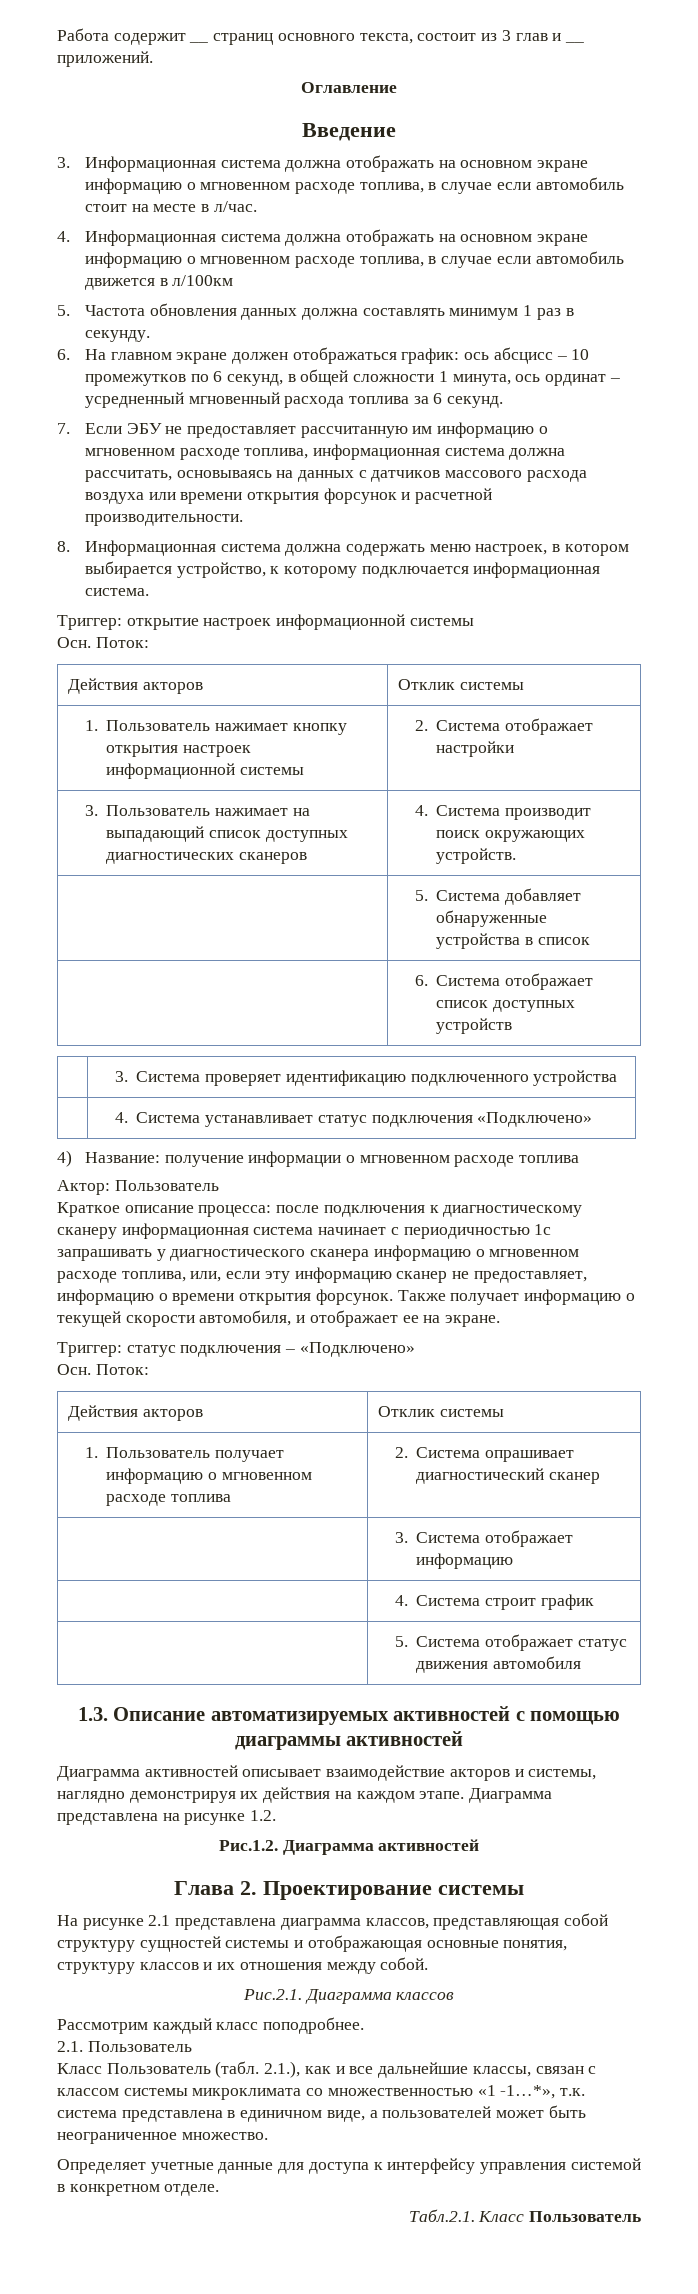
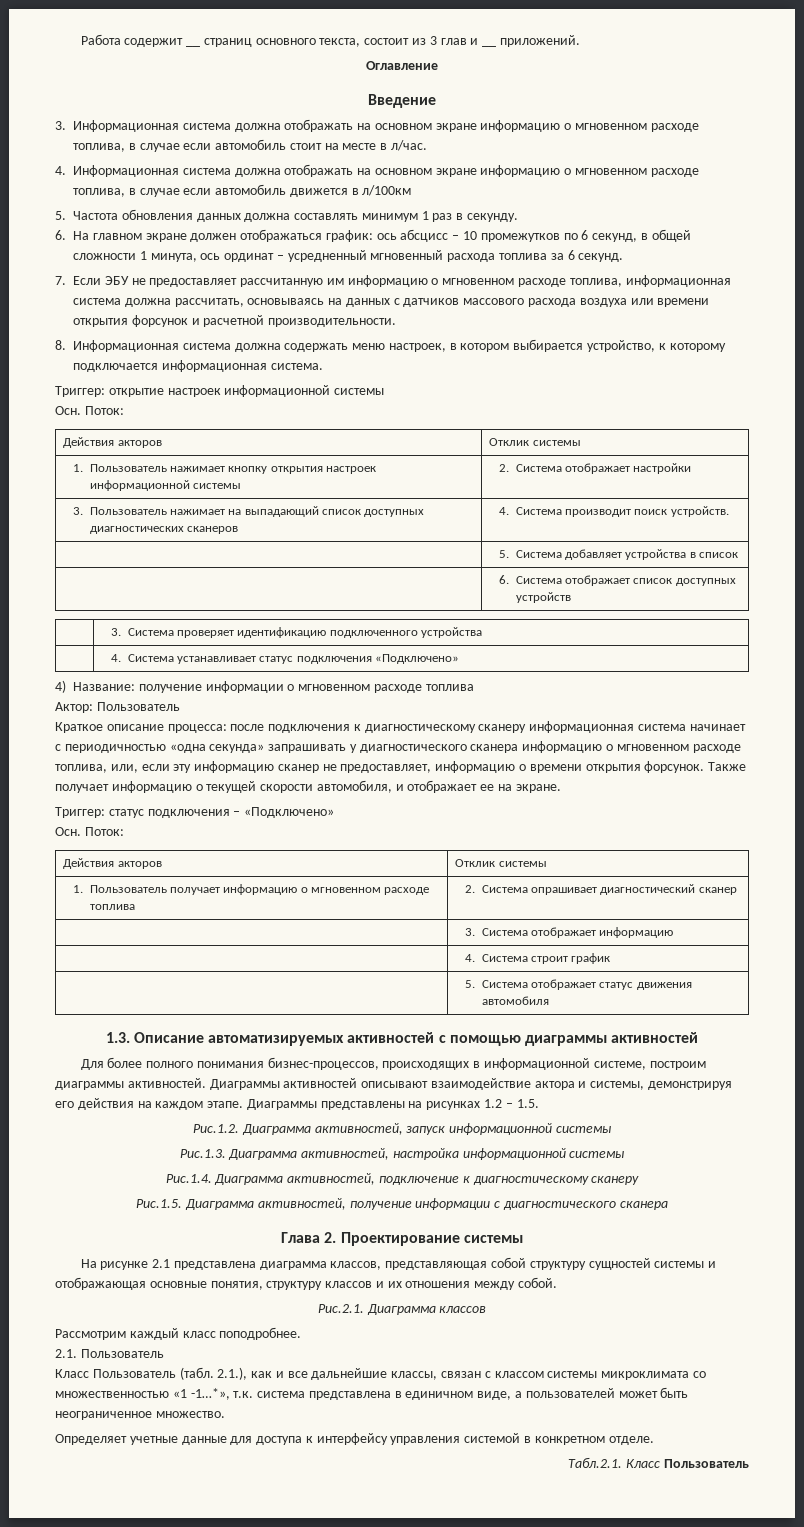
[485,830,586,842] окружающих -> (668, 512) none
[436,910,548,927] обнаруженные -> (622, 554) none
[534,1224,552,1235] 1с -> [169,744,265,753] «одна секунда»
[57,1765,597,1781] [57,1787,553,1803] [57,1810,277,1825] [218,1839,480,1855] Диаграмма активностей описывает взаимодействие акторов и системы, наглядно демонстрируя их действия на каждом этапе. Диаграмма представлена на рисунке 1.2. // Рис.1.2. Диаграмма активностей -> [80,1057,706,1070] [55,1078,733,1090] [55,1098,539,1110] [193,1123,611,1135] [179,1148,625,1160] [165,1173,640,1185] [136,1198,668,1210] Для более полного понимания бизнес-процессов, происходящих в информационной системе, построим диаграммы активностей. Диаграммы активностей описывают взаимодействие актора и системы, демонстрируя его действия на каждом этапе. Диаграммы представлены на рисунках 1.2 – 1.5. // Рис.1.2. Диаграмма активностей, запуск информационной системы // Рис.1.3. Диаграмма активностей, настройка информационной системы // Рис.1.4. Диаграмма активностей, подключение к диагностическому сканеру // Рис.1.5. Диаграмма активностей, получение информации с диагностического сканера

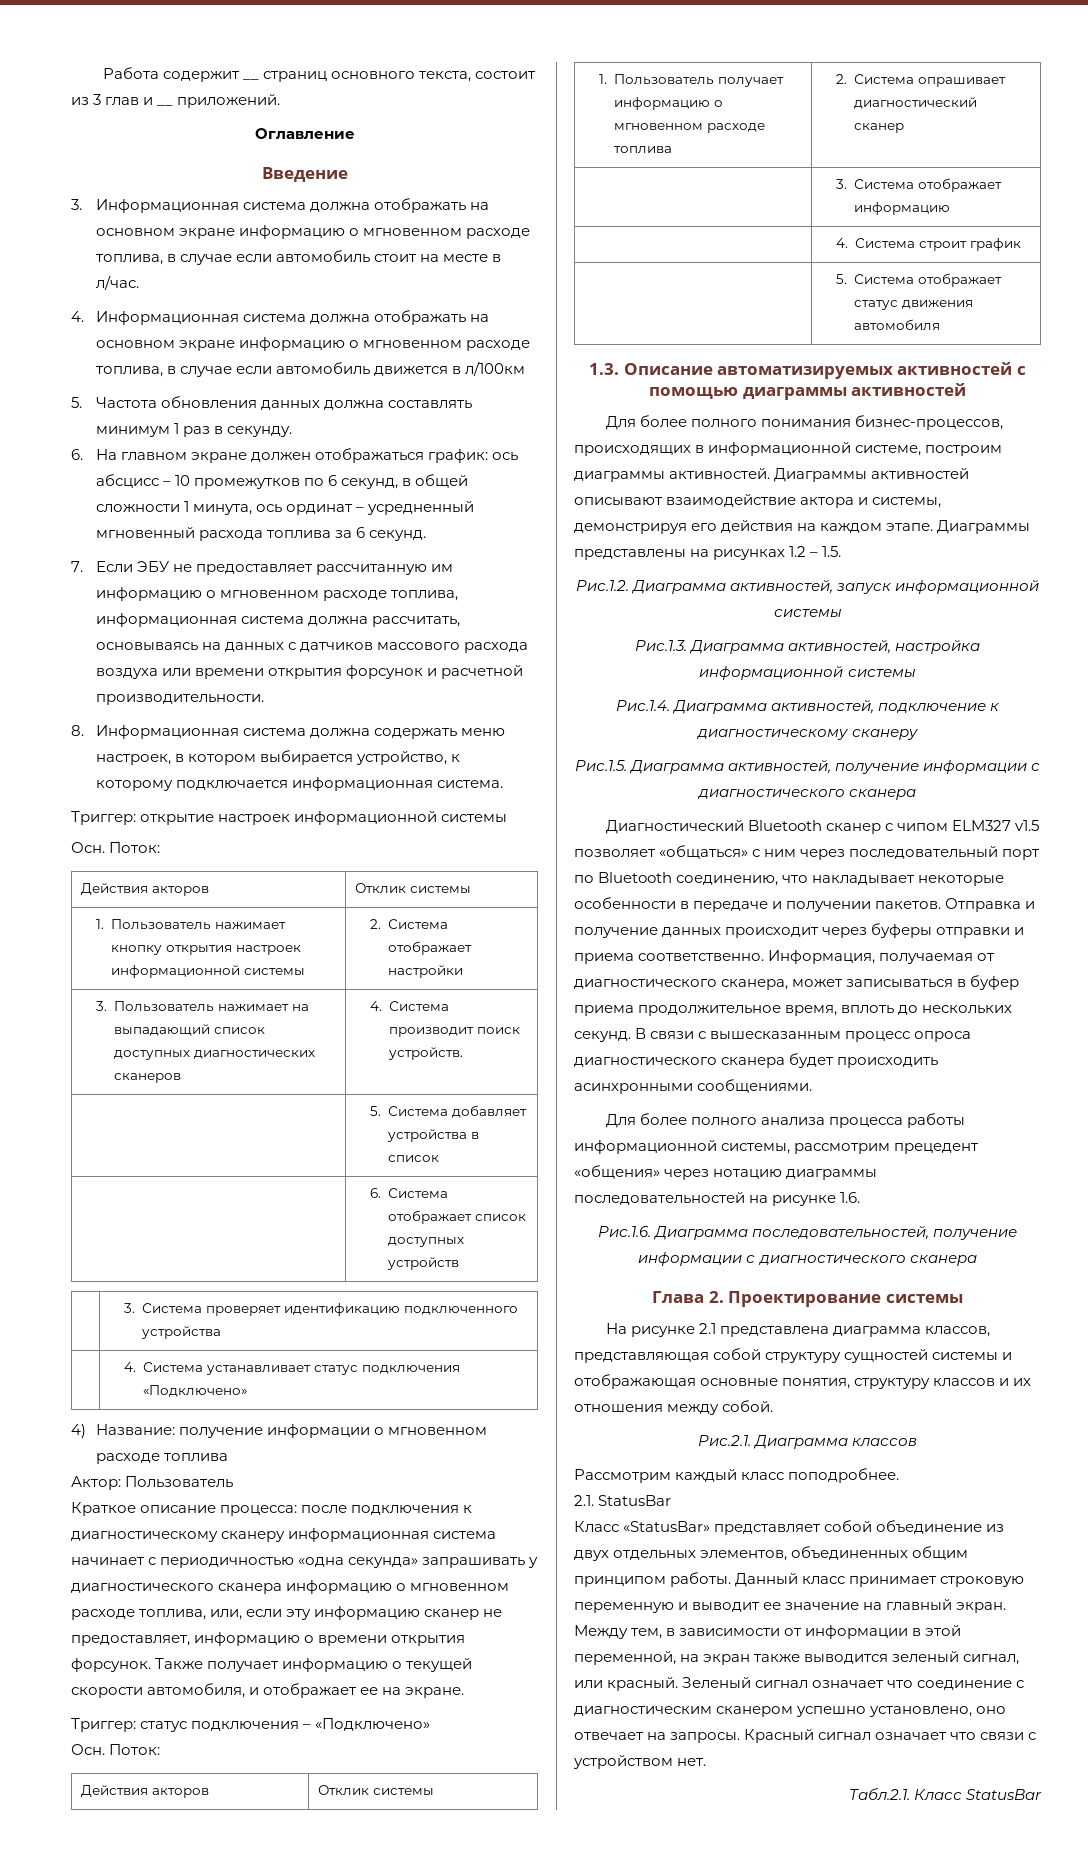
(668, 1205) none -> [605,820,1040,834] [574,845,1041,860] [574,872,1005,886] [574,897,1036,912] [574,923,1025,938] [574,950,996,964] [574,975,1020,990] [574,1005,1013,1016] [574,1028,972,1042] [574,1053,939,1068] [574,1079,813,1094] [605,1113,966,1128] [574,1140,980,1154] [574,1165,878,1180] [574,1192,861,1206] [597,1226,1018,1240] [638,1252,977,1266] // Диагностический Bluetooth сканер с чипом ELM327 v1.5 позволяет «общаться» с ним через последовательный порт по Bluetooth соединению, что накладывает некоторые особенности в передаче и получении пакетов. Отправка и получение данных происходит через буферы отправки и приема соответственно. Информация, получаемая от диагностического сканера, может записываться в буфер приема продолжительное время, вплоть до нескольких секунд. В связи с вышесказанным процесс опроса диагностического сканера будет происходить асинхронными сообщениями. // Для более полного анализа процесса работы информационной системы, рассмотрим прецедент «общения» через нотацию диаграммы последовательностей на рисунке 1.6. // Рис.1.6. Диаграмма последовательностей, получение информации с диагностического сканера
[80,1349,164,1358] [55,1367,706,1380] [55,1387,689,1400] [55,1411,225,1420] [55,1433,654,1445] Пользователь // Класс Пользователь (табл. 2.1.), как и все дальнейшие классы, связан с классом системы микроклимата со множественностью «1 -1…*», т.к. система представлена в единичном виде, а пользователей может быть неограниченное множество. // Определяет учетные данные для доступа к интерфейсу управления системой в конкретном отделе. -> [598,1495,672,1506] [574,1520,1005,1535] [574,1546,969,1561] [574,1572,1025,1587] [574,1599,1007,1613] [574,1625,962,1639] [574,1651,1020,1665] [574,1677,1025,1691] [574,1706,1007,1717] [574,1729,1037,1743] [573,1755,707,1769] StatusBar // Класс «StatusBar» представляет собой объединение из двух отдельных элементов, объединенных общим принципом работы. Данный класс принимает строковую переменную и выводит ее значение на главный экран. Между тем, в зависимости от информации в этой переменной, на экран также выводится зеленый сигнал, или красный. Зеленый сигнал означает что соединение с диагностическим сканером успешно установлено, оно отвечает на запросы. Красный сигнал означает что связи с устройством нет.
[664,1459,749,1468] Пользователь -> [966,1789,1042,1800] StatusBar

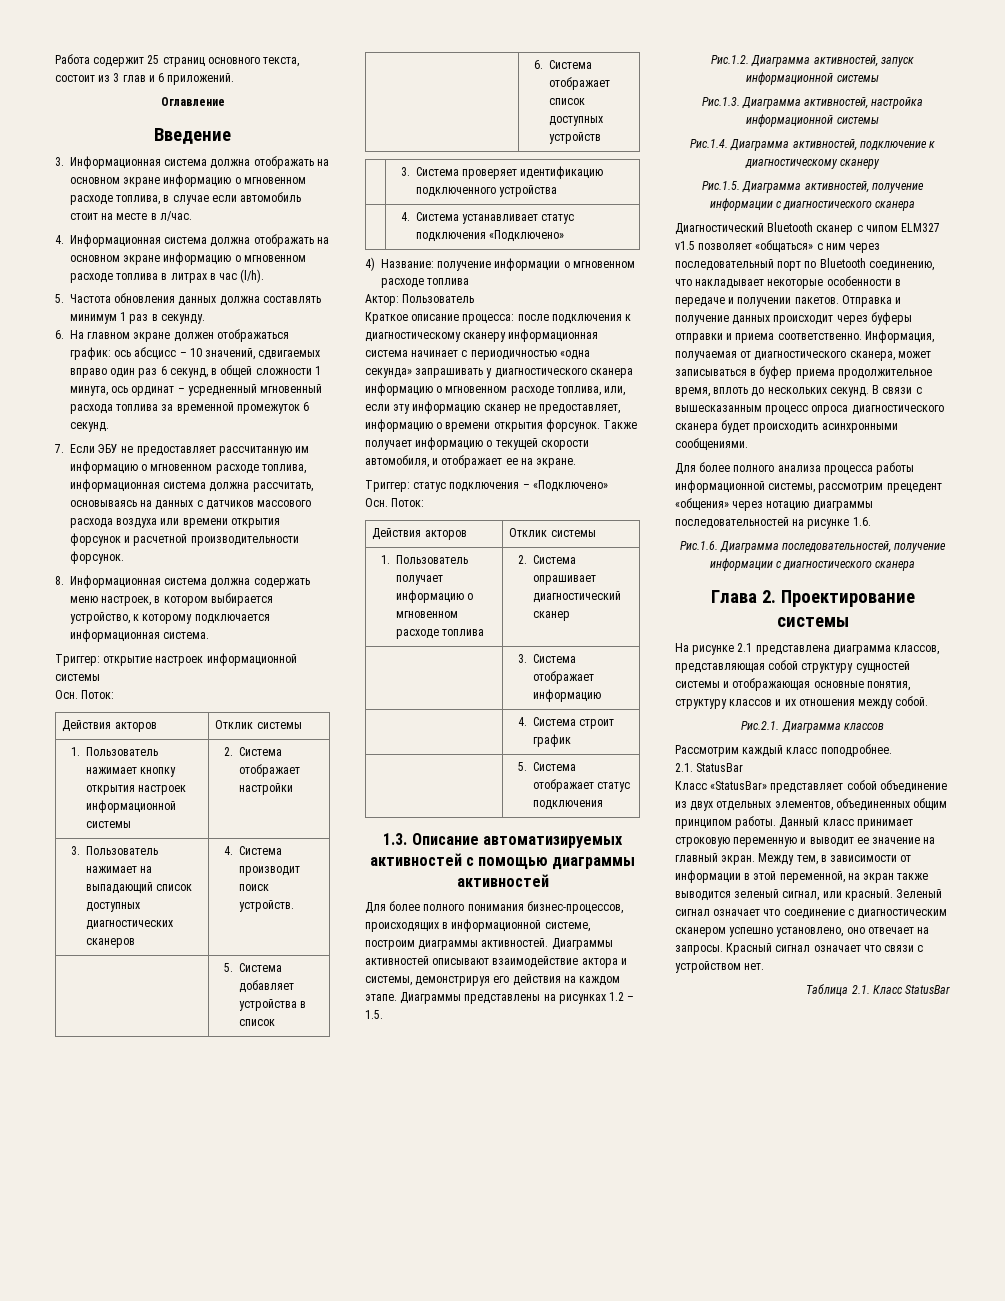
[243,79,260,80] __ -> [147,55,160,64] 25
[157,105,174,106] __ -> [158,73,165,82] 6
[95,361,526,377] топлива, в случае если автомобиль движется в л/100км -> [116,269,265,283] топлива в литрах в час (l/h).
[193,478,324,489] промежутков по -> [205,348,321,360] [70,368,158,378] значений, сдвигаемых вправо один раз
(352, 534) none -> [176,402,300,414] временной промежуток
[95,694,264,705] производительности. -> [190,536,299,546] [70,551,124,564] производительности форсунок.
[902,300,974,309] [854,319,941,330] движения автомобиля -> [532,800,603,810] подключения
[848,1788,910,1800] Табл.2.1. -> [806,984,870,997] Таблица 2.1.

